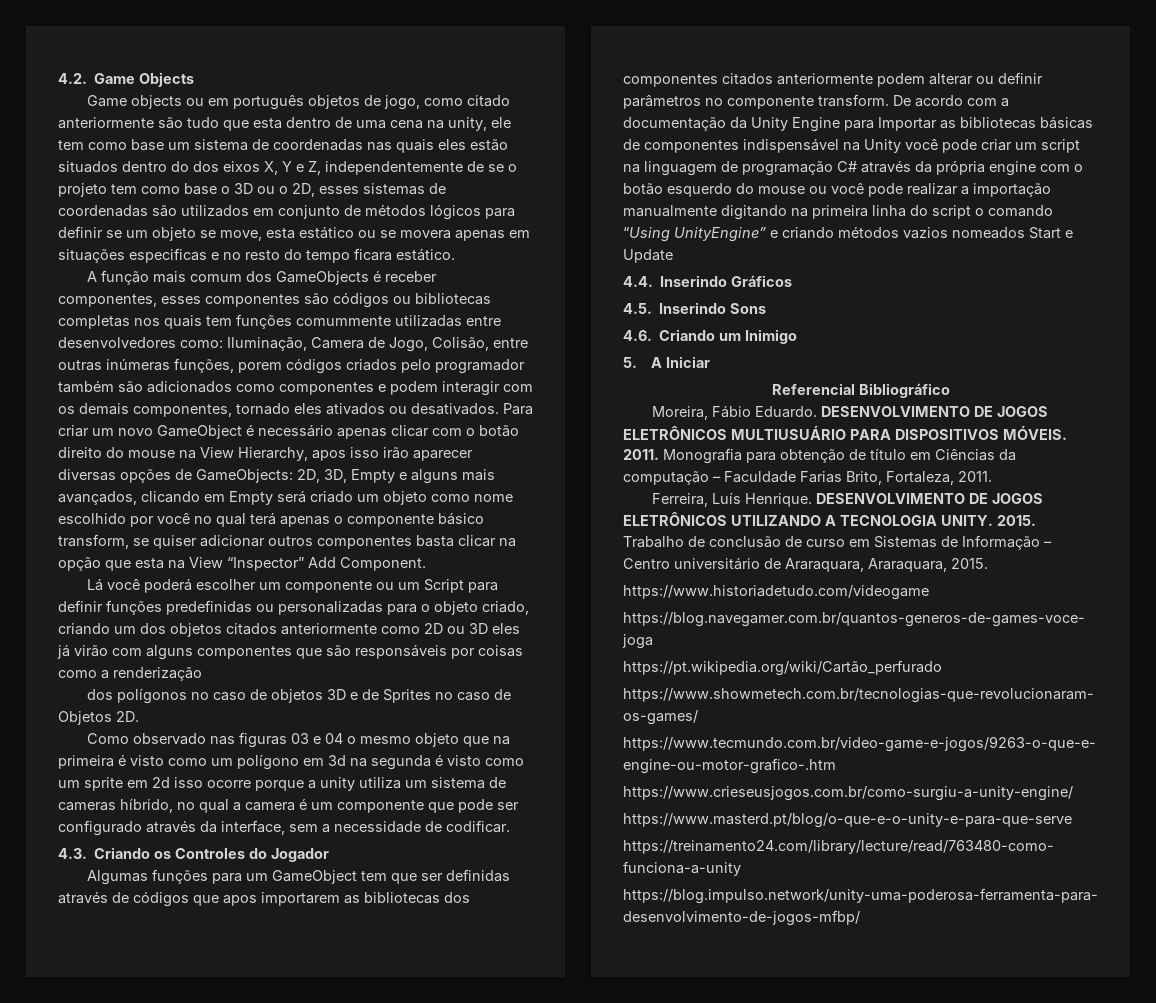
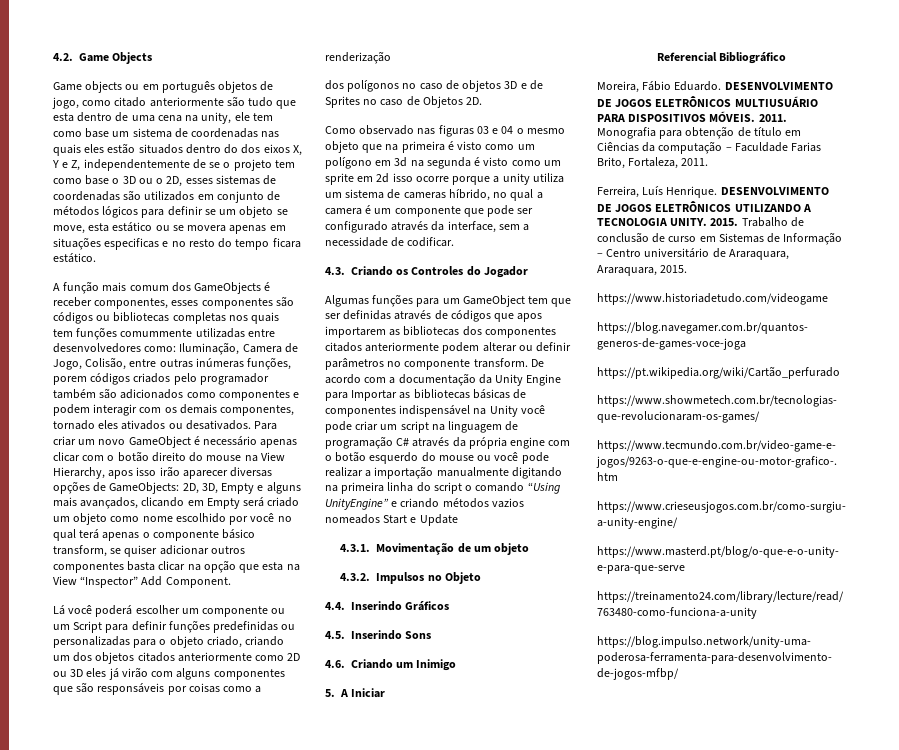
(673, 256) none -> [340,543,530,555] [340,572,481,584] // 4.3.1. Movimentação de um objeto // 4.3.2. Impulsos no Objeto

